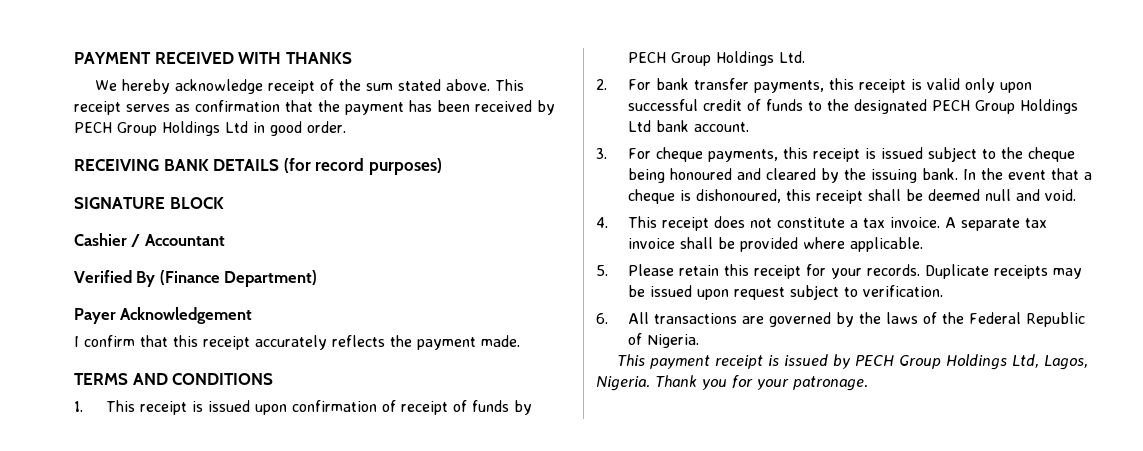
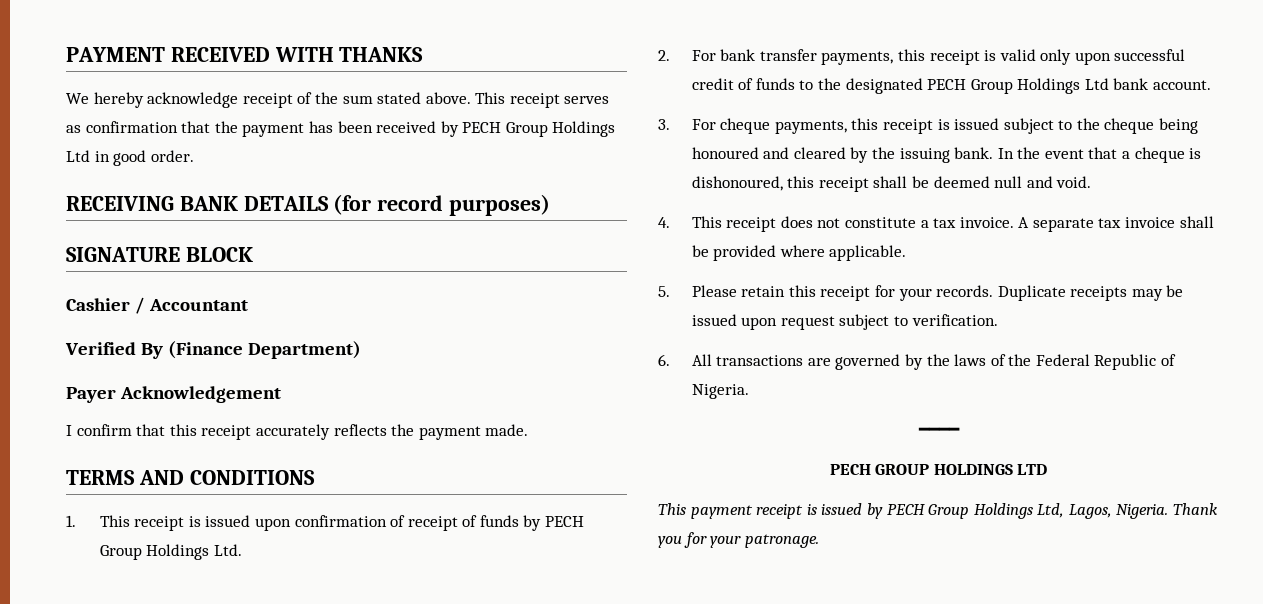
(699, 341) none -> [917,427,960,435] [829,464,1048,475] // ━━━━ // PECH GROUP HOLDINGS LTD

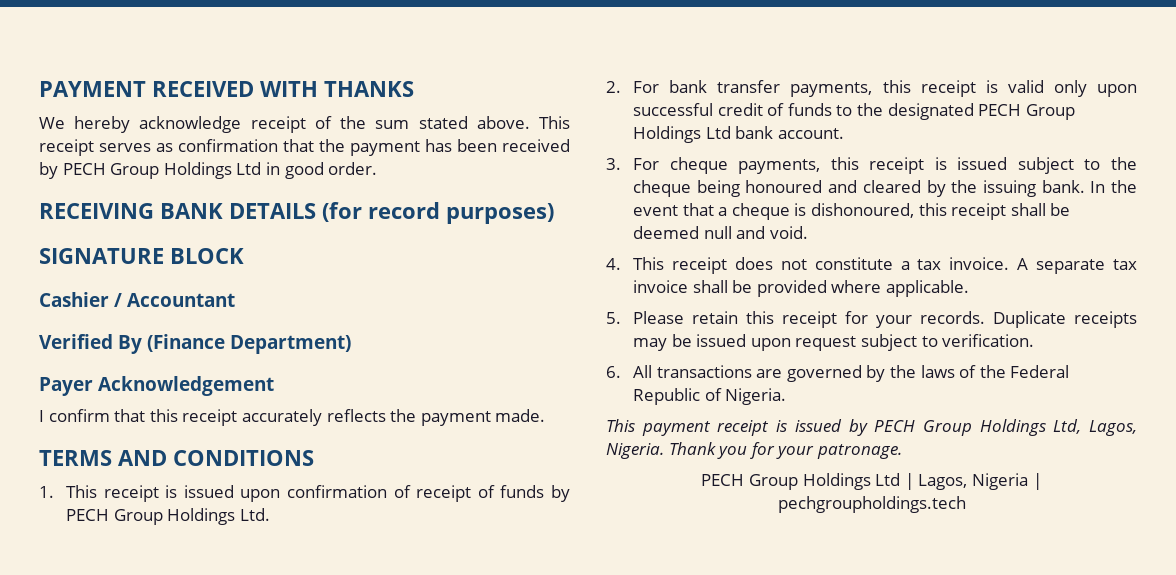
[917,427,960,435] [829,464,1048,475] // ━━━━ // PECH GROUP HOLDINGS LTD -> (787, 396) none
(819, 541) none -> [701,473,1042,490] [777,496,966,513] // PECH Group Holdings Ltd | Lagos, Nigeria | pechgroupholdings.tech

